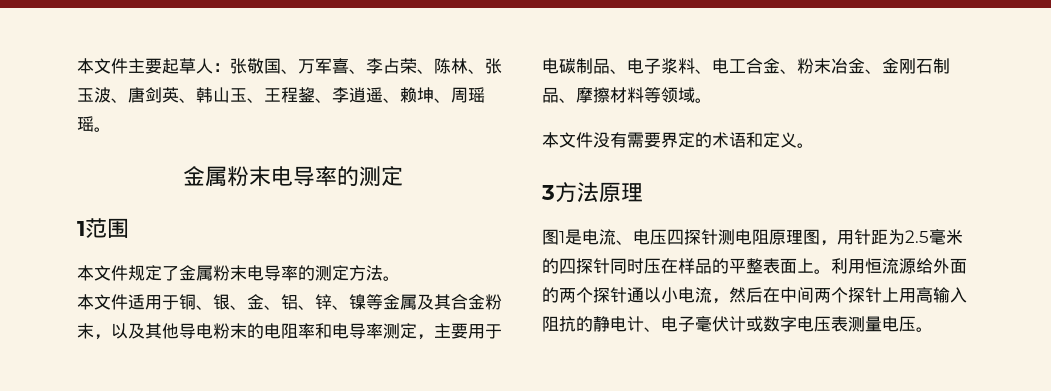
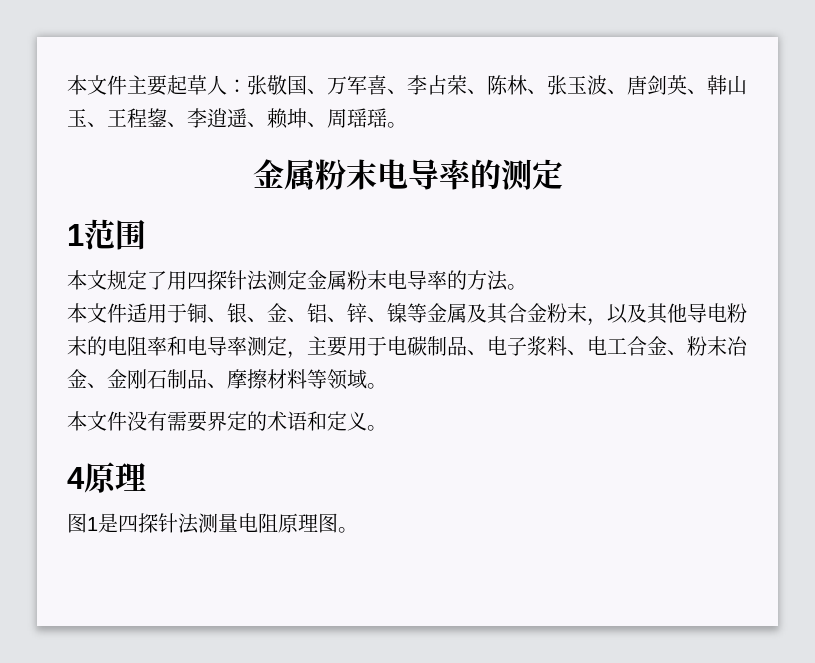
[111,265,349,281] 件规定了金属粉末电导率的测定 -> [107,270,467,291] 规定了用四探针法测定金属粉末电导率的
[541,182,599,202] 3方法 -> [67,467,85,489] 4
[582,228,963,246] [542,258,967,274] [542,287,967,304] [542,315,916,332] 电流、电压四探针测电阻原理图，用针距为2.5毫米的四探针同时压在样品的平整表面上。利用恒流源给外面的两个探针通以小电流，然后在中间两个探针上用高输入阻抗的静电计、电子毫伏计或数字电压表测量电压 -> [118,513,338,534] 四探针法测量电阻原理图

